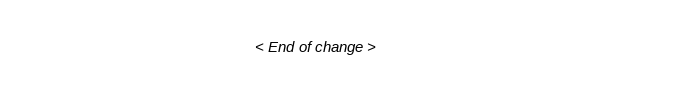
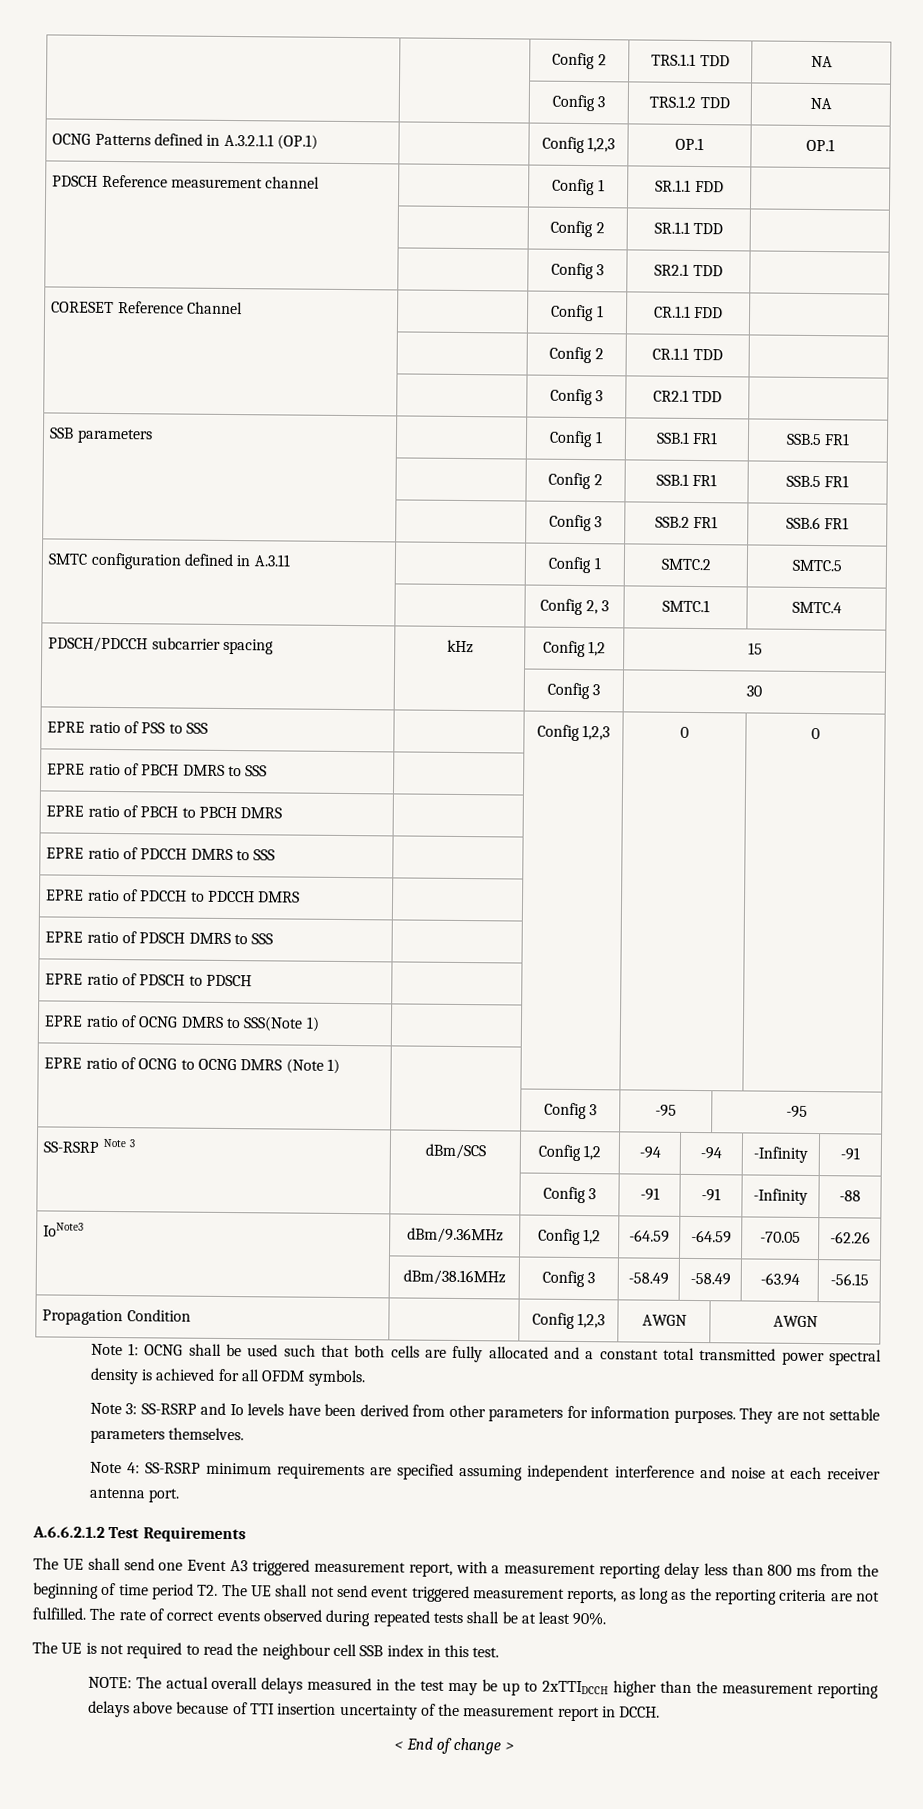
(255, 47) none -> [552,52,607,70] [651,53,730,67] [810,55,833,68] [551,94,606,112] [649,95,730,109] [809,97,832,110] [52,133,318,150] [541,136,616,154] [675,137,704,151] [806,138,835,152] [52,174,321,189] [552,178,605,196] [655,179,724,193] [550,220,605,238] [653,221,724,235] [550,262,605,280] [654,263,723,277] [51,301,244,315] [550,304,604,322] [653,305,724,319] [549,346,604,364] [652,347,723,361] [549,388,604,406] [652,389,723,403] [49,427,153,444] [549,430,603,448] [655,431,719,445] [785,433,851,446] [548,472,603,490] [655,473,718,487] [785,475,850,488] [548,514,603,532] [654,515,719,529] [785,516,850,530] [48,552,290,570] [548,556,601,574] [660,558,711,571] [791,559,842,572] [540,598,609,616] [661,599,710,613] [791,601,842,614] [48,636,275,655] [446,639,474,654] [542,640,607,658] [747,642,763,655] [546,682,601,700] [746,685,762,697] [47,721,208,734] [536,724,611,742] [680,726,689,738] [811,727,820,740] [47,763,268,777] [46,805,283,819] [46,847,276,861] [46,889,301,903] [45,931,274,945] [45,973,252,987] [44,1015,320,1032] [44,1057,340,1074] [543,1102,598,1120] [655,1104,677,1117] [786,1105,808,1118] [43,1138,136,1153] [424,1143,486,1160] [537,1144,602,1162] [638,1146,661,1159] [700,1147,722,1160] [753,1146,808,1163] [840,1147,860,1161] [542,1186,597,1204] [639,1187,660,1201] [701,1188,721,1202] [753,1188,808,1205] [839,1190,861,1202] [43,1222,85,1237] [406,1227,504,1244] [537,1228,602,1246] [629,1229,670,1243] [690,1229,732,1244] [760,1231,801,1243] [829,1231,871,1244] [402,1269,506,1286] [541,1270,596,1288] [628,1272,669,1285] [689,1272,731,1286] [759,1272,800,1286] [829,1273,869,1286] [42,1309,191,1326] [531,1312,606,1329] [641,1314,687,1326] [772,1315,818,1328] [90,1343,882,1366] [89,1367,366,1387] [89,1402,881,1424] [89,1427,244,1444] [89,1461,881,1482] [88,1487,179,1503] [32,1526,246,1543] [33,1557,880,1580] [33,1582,881,1605] [32,1607,607,1627] [32,1641,500,1660] [87,1676,879,1699] [87,1700,661,1722] | | Config 2 | TRS.1.1 TDD | NA // | | Config 3 | TRS.1.2 TDD | NA // OCNG Patterns defined in A.3.2.1.1 (OP.1) | | Config 1,2,3 | OP.1 | OP.1 // PDSCH Reference measurement channel | | Config 1 | SR.1.1 FDD | // | | Config 2 | SR.1.1 TDD | // | | Config 3 | SR2.1 TDD | // CORESET Reference Channel | | Config 1 | CR.1.1 FDD | // | | Config 2 | CR.1.1 TDD | // | | Config 3 | CR2.1 TDD | // SSB parameters | | Config 1 | SSB.1 FR1 | SSB.5 FR1 // | | Config 2 | SSB.1 FR1 | SSB.5 FR1 // | | Config 3 | SSB.2 FR1 | SSB.6 FR1 // SMTC configuration defined in A.3.11 | | Config 1 | SMTC.2 | SMTC.5 // | | Config 2, 3 | SMTC.1 | SMTC.4 // PDSCH/PDCCH subcarrier spacing | kHz | Config 1,2 | 15 // | | Config 3 | 30 // EPRE ratio of PSS to SSS | | Config 1,2,3 | 0 | 0 // EPRE ratio of PBCH DMRS to SSS | | | | // EPRE ratio of PBCH to PBCH DMRS | | | | // EPRE ratio of PDCCH DMRS to SSS | | | | // EPRE ratio of PDCCH to PDCCH DMRS | | | | // EPRE ratio of PDSCH DMRS to SSS | | | | // EPRE ratio of PDSCH to PDSCH | | | | // EPRE ratio of OCNG DMRS to SSS(Note 1) | | | | // EPRE ratio of OCNG to OCNG DMRS (Note 1) | | | | // | | Config 3 | -95 | -95 // SS-RSRP Note 3 | dBm/SCS | Config 1,2 | -94 | -94 | -Infinity | -91 // | | Config 3 | -91 | -91 | -Infinity | -88 // IoNote3 | dBm/9.36MHz | Config 1,2 | -64.59 | -64.59 | -70.05 | -62.26 // | dBm/38.16MHz | Config 3 | -58.49 | -58.49 | -63.94 | -56.15 // Propagation Condition | | Config 1,2,3 | AWGN | AWGN // Note 1: OCNG shall be used such that both cells are fully allocated and a constant total transmitted power spectral density is achieved for all OFDM symbols. // Note 3: SS-RSRP and Io levels have been derived from other parameters for information purposes. They are not settable parameters themselves. // Note 4: SS-RSRP minimum requirements are specified assuming independent interference and noise at each receiver antenna port. // A.6.6.2.1.2 Test Requirements // The UE shall send one Event A3 triggered measurement report, with a measurement reporting delay less than 800 ms from the beginning of time period T2. The UE shall not send event triggered measurement reports, as long as the reporting criteria are not fulfilled. The rate of correct events observed during repeated tests shall be at least 90%. // The UE is not required to read the neighbour cell SSB index in this test. // NOTE: The actual overall delays measured in the test may be up to 2xTTIDCCH higher than the measurement reporting delays above because of TTI insertion uncertainty of the measurement report in DCCH. //

